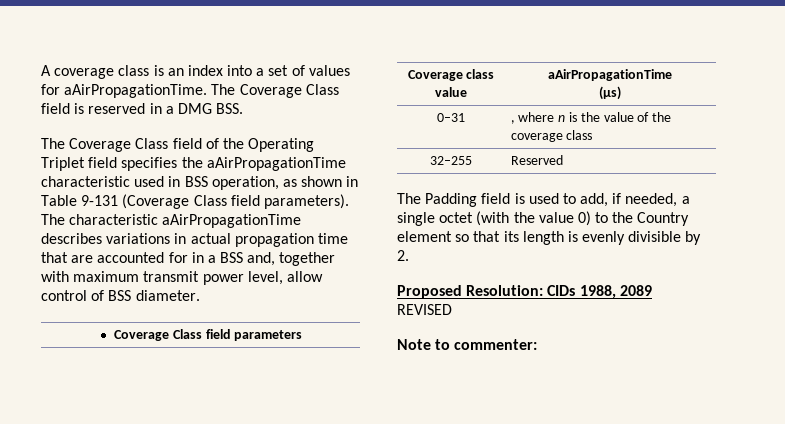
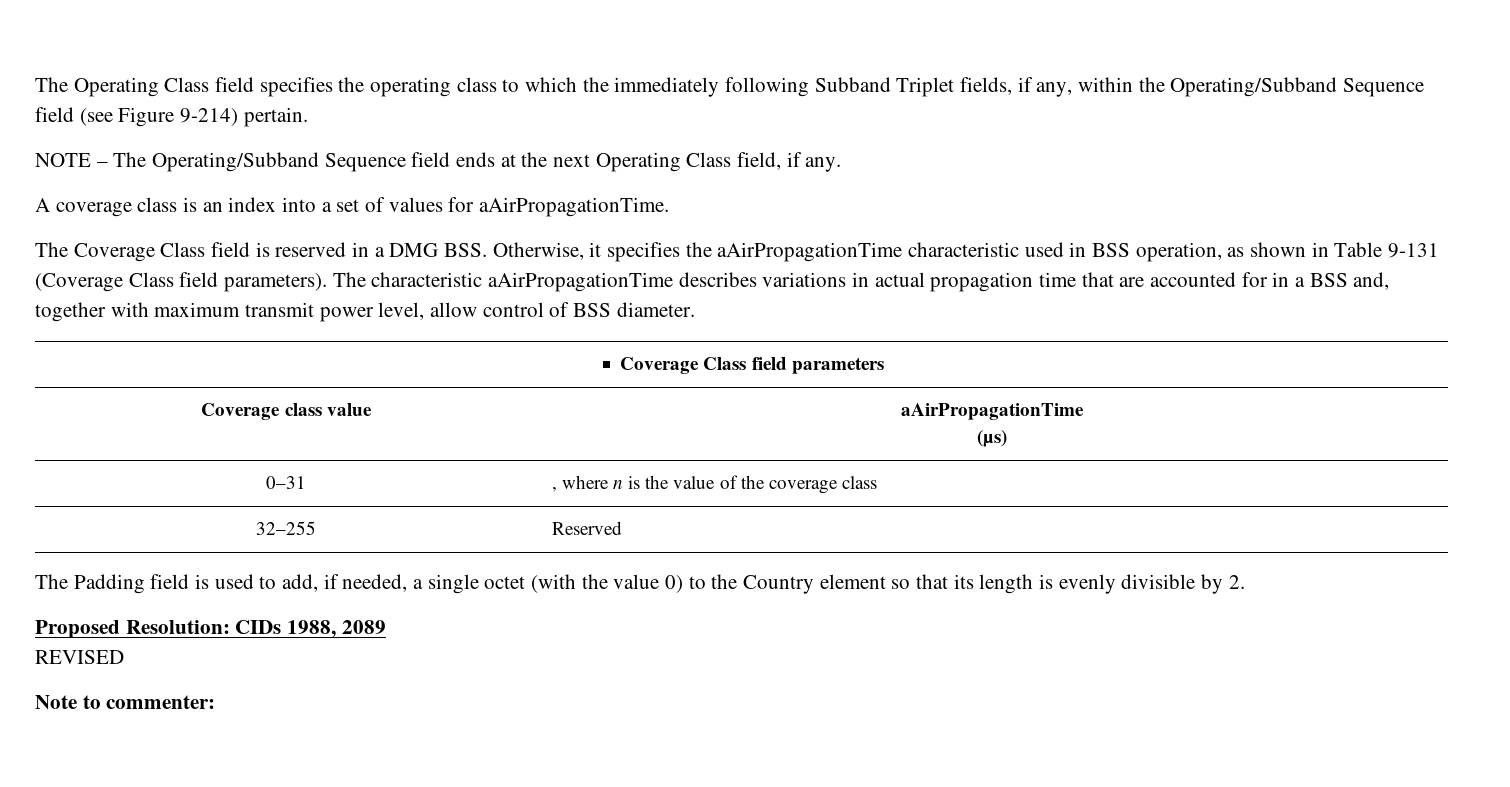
(41, 70) none -> [35,77,1425,97] [35,107,308,127] [35,152,842,172] The Operating Class field specifies the operating class to which the immediately following Subband Triplet fields, if any, within the Operating/Subband Sequence field (see Figure 9-214) pertain. // NOTE – The Operating/Subband Sequence field ends at the next Operating Class field, if any. //
(208, 91) none -> (670, 207) //
[41,138,315,152] [41,157,118,171] // The Coverage Class field of the Operating Triplet field -> [492,242,602,260] Otherwise, it

